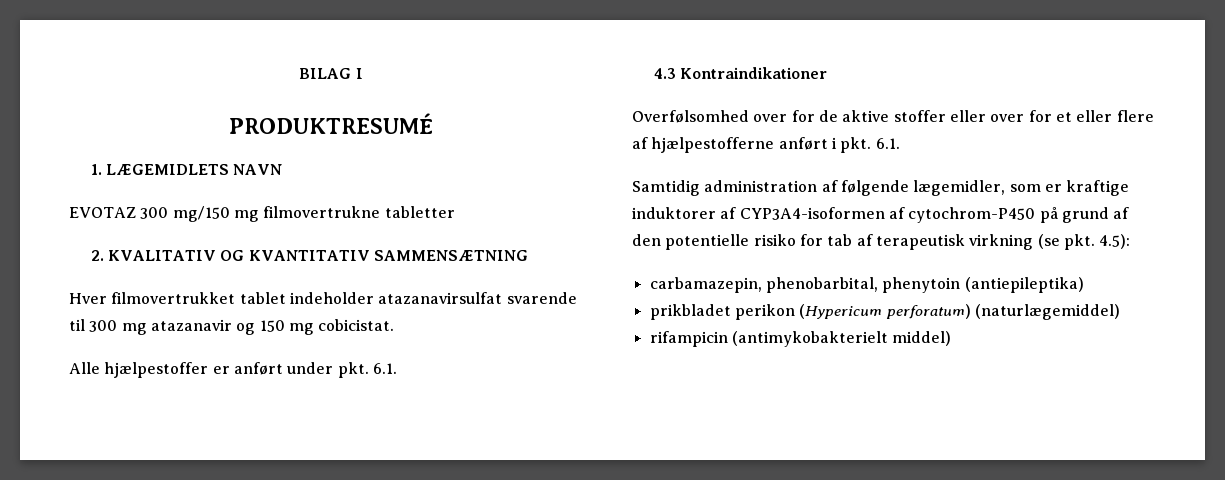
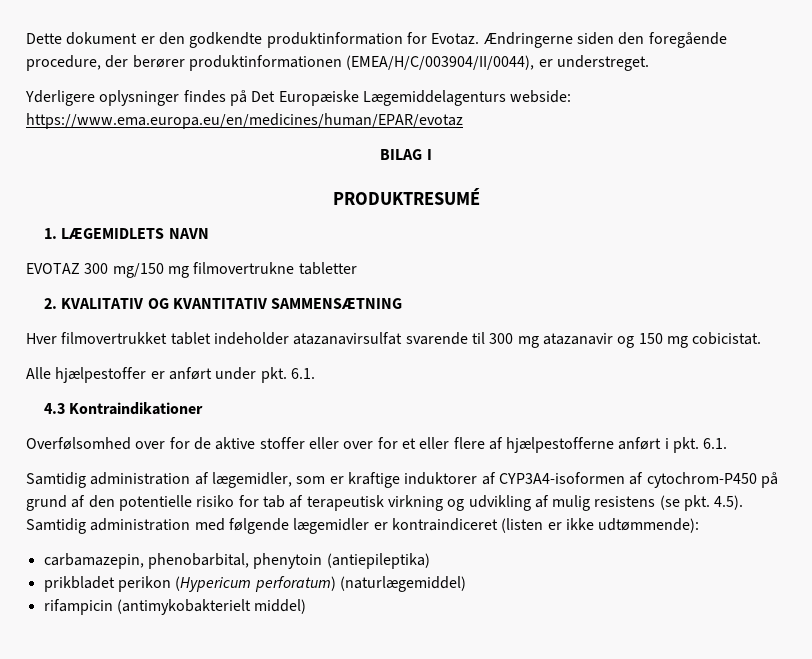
(299, 73) none -> [26,32,727,48] [26,55,649,71] [25,90,572,106] [26,113,463,129] Dette dokument er den godkendte produktinformation for Evotaz. Ændringerne siden den foregående procedure, der berører produktinformationen (EMEA/H/C/003904/II/0044), er understreget. // Yderligere oplysninger findes på Det Europæiske Lægemiddelagenturs webside: https://www.ema.europa.eu/en/medicines/human/EPAR/evotaz //
[840,180,909,196] følgende -> (209, 478) none
[1037,234,1131,250] (se pkt. 4.5): -> [447,495,744,511] [26,518,700,534] og udvikling af mulig resistens (se pkt. 4.5). Samtidig administration med følgende lægemidler er kontraindiceret (listen er ikke udtømmende):

